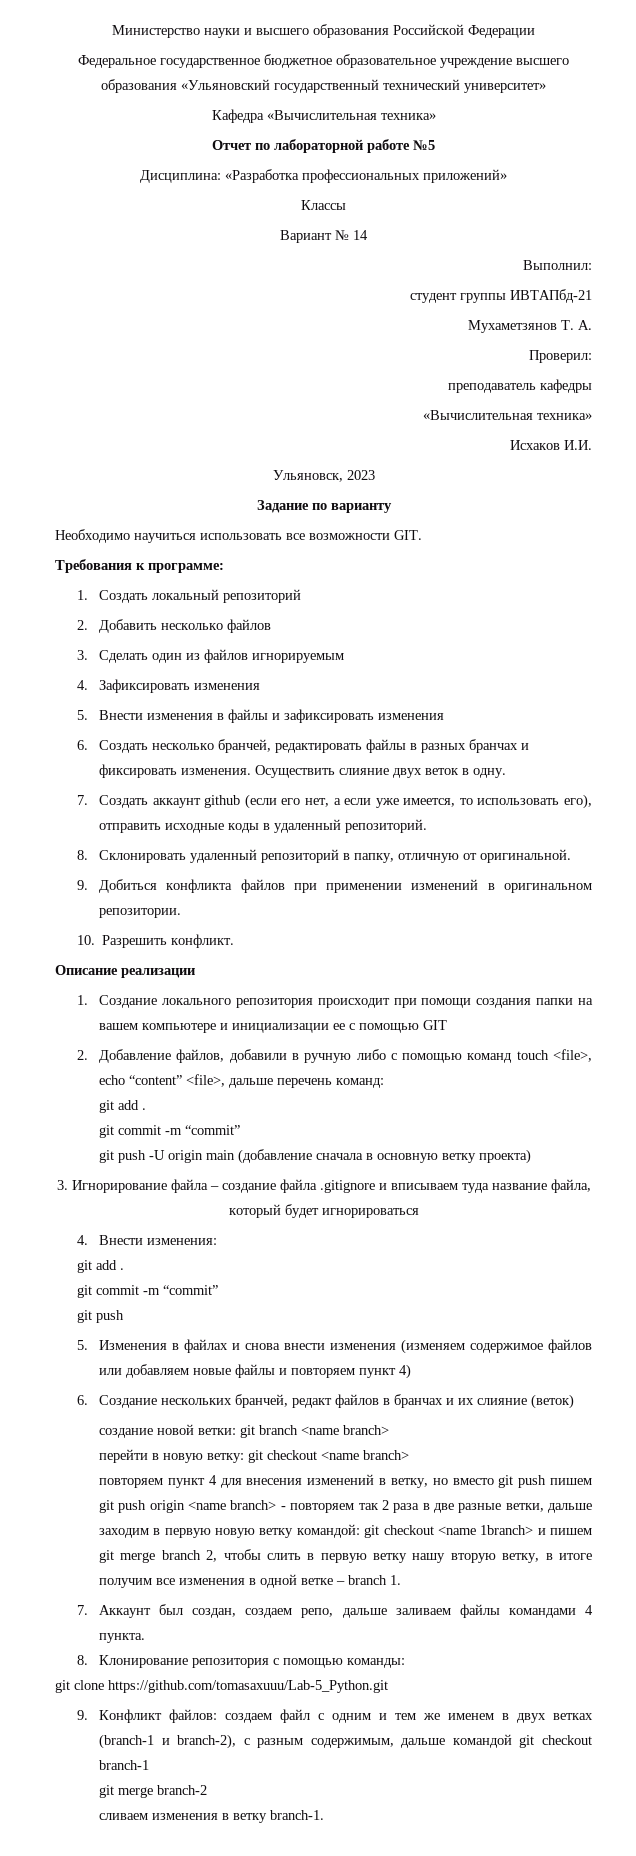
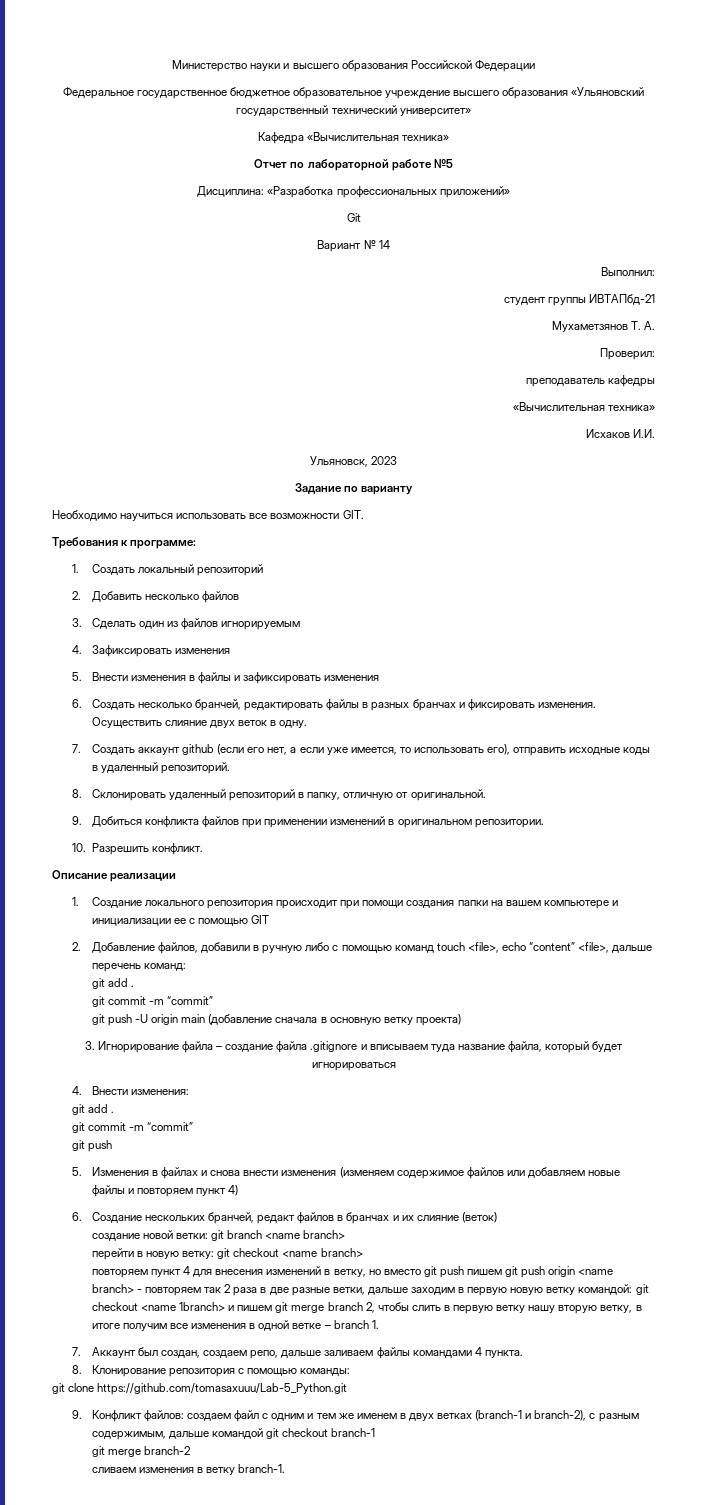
[301,200,346,210] Классы -> [346,213,361,222] Git

